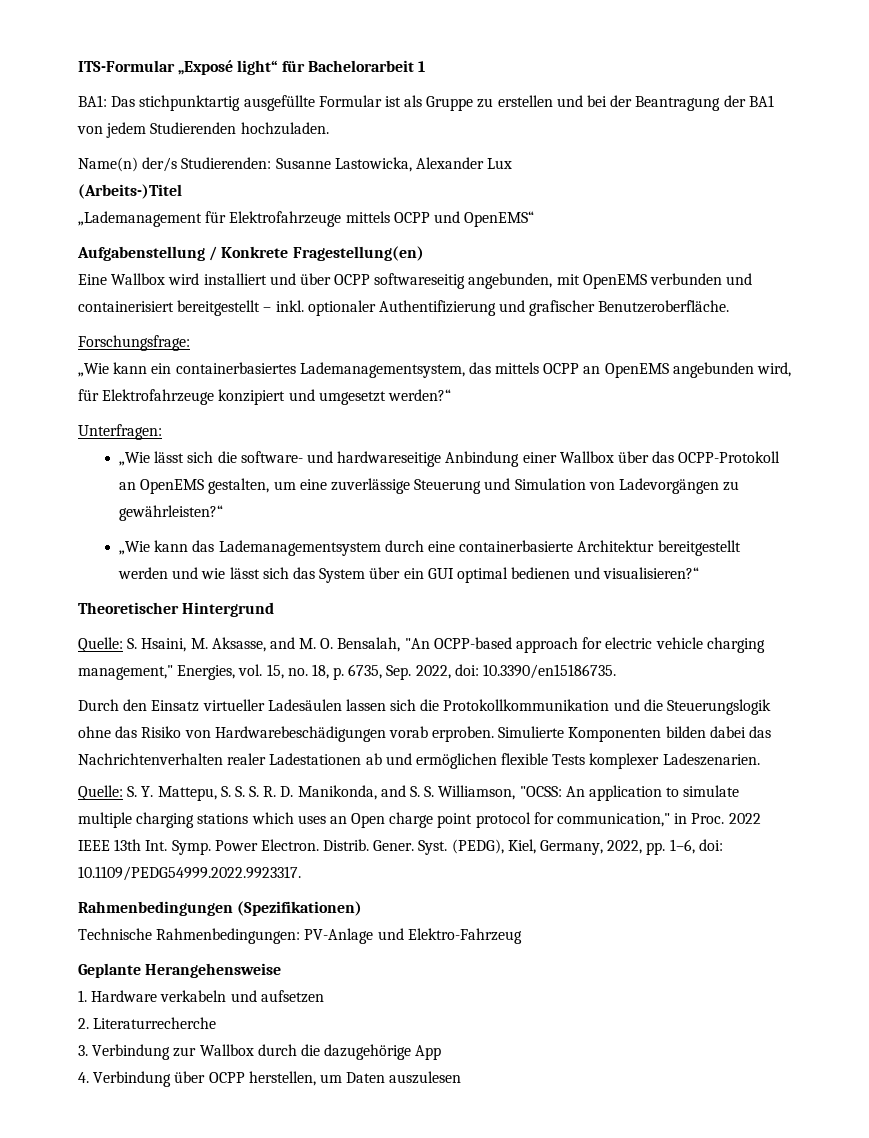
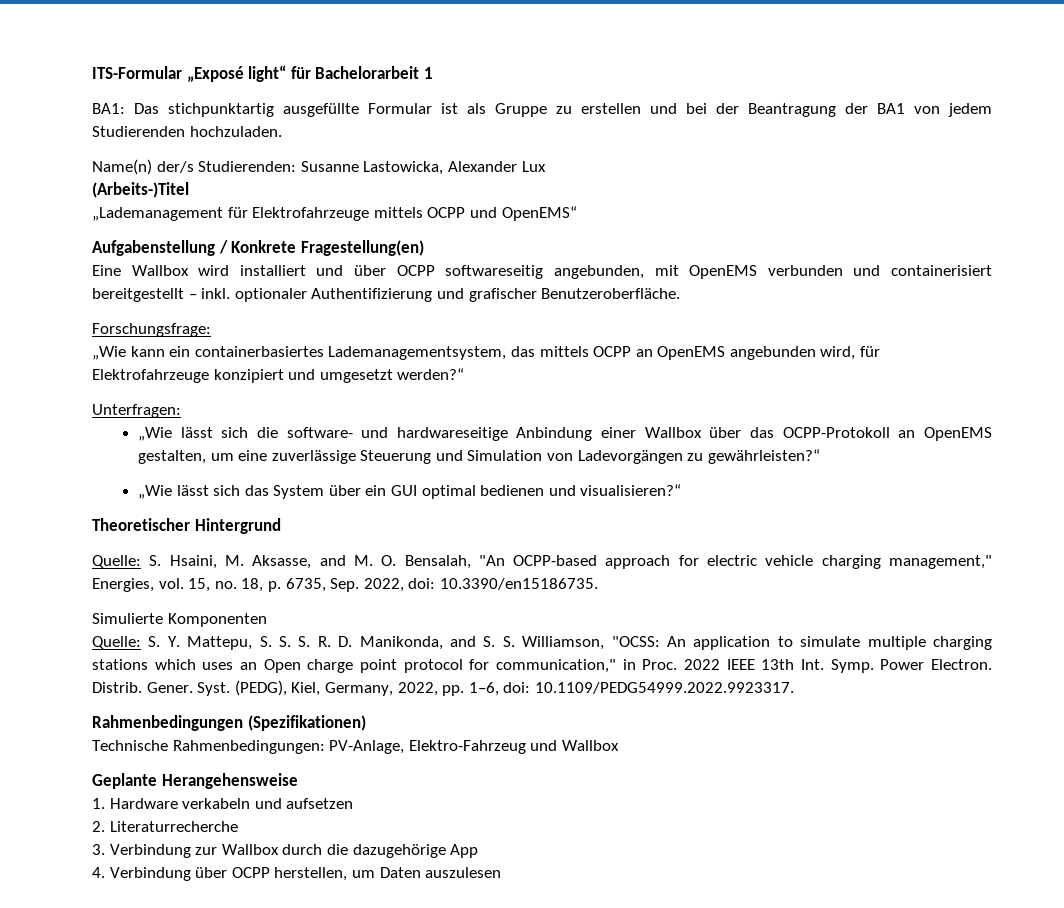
[154,540,741,556] [118,567,226,579] kann das Lademanagementsystem durch eine containerbasierte Architektur bereitgestellt werden und wie -> (172, 492) none
[78,699,772,715] [78,726,772,742] [78,753,760,769] Durch den Einsatz virtueller Ladesäulen lassen sich die Protokollkommunikation und die Steuerungslogik ohne das Risiko von Hardwarebeschädigungen vorab erproben. Simulierte Komponenten bilden dabei das Nachrichtenverhalten realer Ladestationen ab und ermöglichen flexible Tests komplexer Ladeszenarien. -> [92,613,267,627] Simulierte Komponenten
[304,928,522,944] PV-Anlage und Elektro-Fahrzeug -> [329,740,619,754] PV-Anlage, Elektro-Fahrzeug und Wallbox

